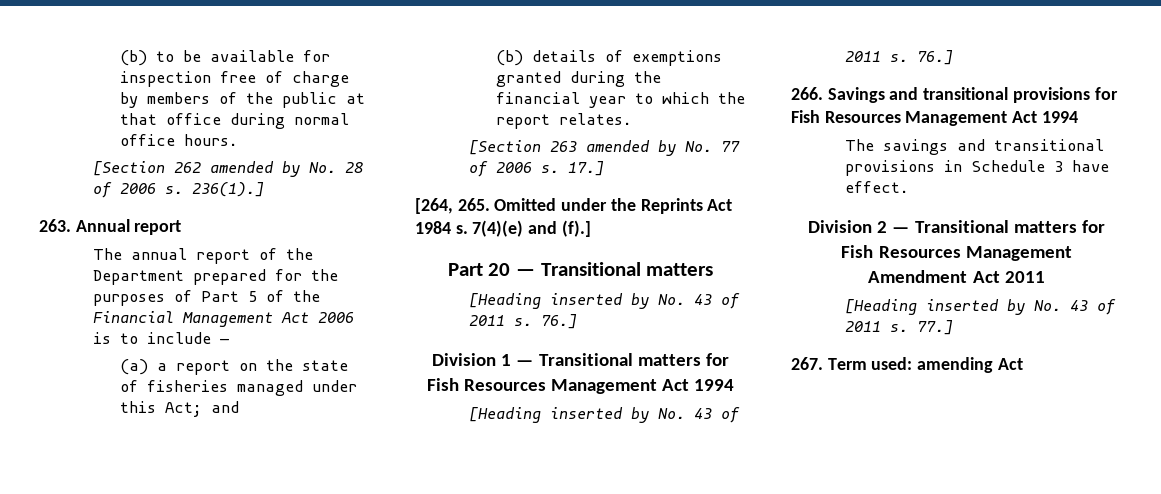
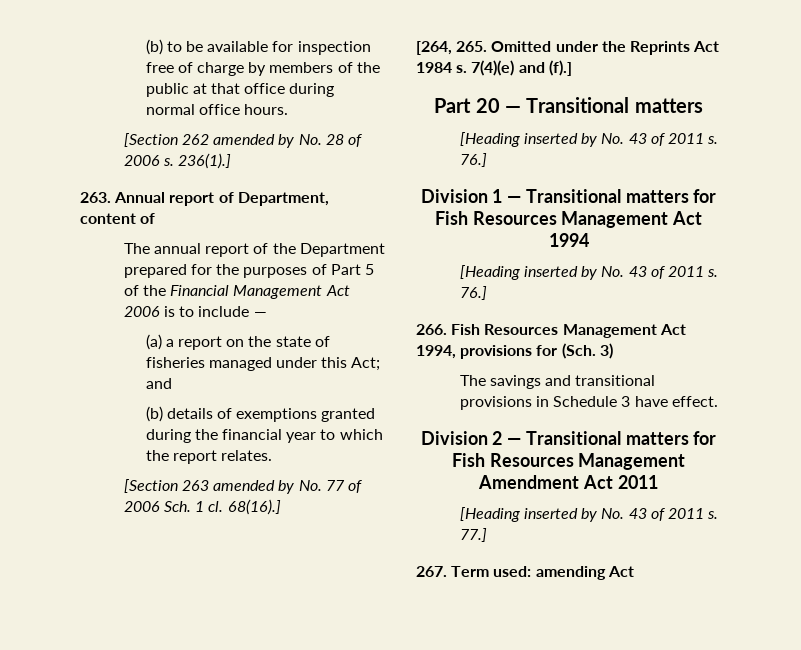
(182, 227) none -> [218,192,329,206] [80,213,156,224] of Department, content of
[540,161,604,176] s. 17.] -> [164,499,281,515] Sch. 1 cl. 68(16).]
[827,87,1118,103] [791,110,1078,126] Savings and transitional provisions for Fish Resources Management Act 1994 -> [451,324,686,338] [416,343,613,359] Fish Resources Management Act 1994, provisions for (Sch. 3)

